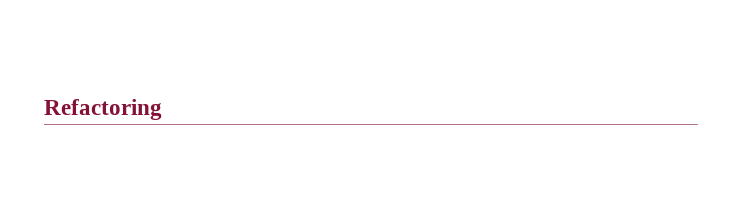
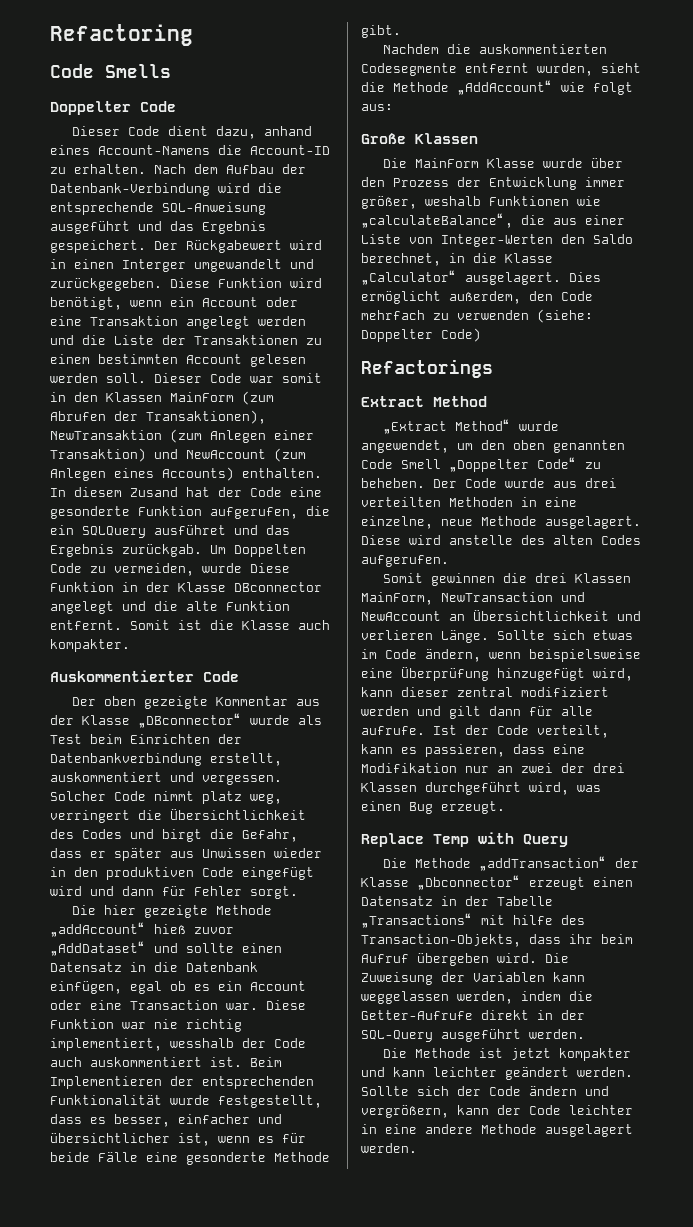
(162, 109) none -> [50,64,171,78] [50,101,176,115] [72,126,313,139] [50,145,330,155] [50,164,306,174] [50,183,282,196] [50,202,266,215] [50,221,266,234] [50,240,322,253] [50,259,314,272] [50,278,322,291] [50,297,298,310] [50,316,306,329] [50,335,322,345] [50,354,306,367] [50,373,322,383] [50,391,274,405] [50,410,266,424] [50,429,314,443] [50,448,306,462] [50,467,322,481] [50,487,322,497] [50,506,330,519] [50,525,290,538] [50,544,306,557] [50,563,290,576] [50,582,322,592] [50,601,290,614] [50,620,330,630] [50,639,130,652] [50,670,239,682] [72,696,321,709] [50,713,322,728] [50,734,242,744] [50,753,282,766] [50,772,282,785] [50,791,282,804] [50,809,306,823] [50,829,298,842] [50,848,322,861] [50,867,314,880] [50,886,298,899] [72,905,273,918] [50,922,234,937] [50,941,282,956] [50,962,258,972] [50,981,306,994] [50,1000,306,1010] [50,1019,242,1032] [50,1038,306,1051] [50,1057,282,1067] [50,1076,314,1089] [50,1095,322,1108] [50,1114,282,1127] [50,1133,306,1146] [50,1152,330,1165] [361,25,401,38] [383,44,608,54] [361,63,641,76] [361,80,633,95] [361,104,393,111] [361,133,478,144] [383,158,624,168] [361,177,625,190] [361,196,601,209] [361,213,625,228] [361,234,633,247] [361,253,553,266] [361,270,601,285] [361,291,593,304] [361,309,593,323] [361,328,481,342] [361,359,493,378] [361,396,487,407] [383,419,560,434] [361,440,625,453] [361,457,601,472] [361,478,617,488] [361,497,577,507] [361,516,641,529] [361,535,641,545] [361,555,449,567] [383,573,632,586] [361,592,585,605] [361,610,641,621] [361,630,633,643] [361,649,641,662] [361,667,633,681] [361,687,609,697] [361,706,593,719] [361,725,609,738] [361,744,585,757] [361,763,625,773] [361,782,601,795] [361,801,505,814] [361,832,568,847] [383,856,640,871] [361,875,633,890] [361,896,553,906] [361,913,585,928] [361,934,633,947] [361,953,569,966] [361,972,585,985] [361,991,593,1004] [361,1010,585,1020] [361,1029,585,1042] [383,1048,632,1061] [361,1067,633,1080] [361,1086,609,1096] [361,1105,633,1118] [361,1124,633,1137] [361,1143,417,1153] // Code Smells // Doppelter Code // Dieser Code dient dazu, anhand eines Account-Namens die Account-ID zu erhalten. Nach dem Aufbau der Datenbank-Verbindung wird die entsprechende SQL-Anweisung ausgeführt und das Ergebnis gespeichert. Der Rückgabewert wird in einen Interger umgewandelt und zurückgegeben. Diese Funktion wird benötigt, wenn ein Account oder eine Transaktion angelegt werden und die Liste der Transaktionen zu einem bestimmten Account gelesen werden soll. Dieser Code war somit in den Klassen MainForm (zum Abrufen der Transaktionen), NewTransaktion (zum Anlegen einer Transaktion) und NewAccount (zum Anlegen eines Accounts) enthalten. In diesem Zusand hat der Code eine gesonderte Funktion aufgerufen, die ein SQLQuery ausführet und das Ergebnis zurückgab. Um Doppelten Code zu vermeiden, wurde Diese Funktion in der Klasse DBconnector angelegt und die alte Funktion entfernt. Somit ist die Klasse auch kompakter. // Auskommentierter Code // Der oben gezeigte Kommentar aus der Klasse „DBconnector“ wurde als Test beim Einrichten der Datenbankverbindung erstellt, auskommentiert und vergessen. Solcher Code nimmt platz weg, verringert die Übersichtlichkeit des Codes und birgt die Gefahr, dass er später aus Unwissen wieder in den produktiven Code eingefügt wird und dann für Fehler sorgt. // Die hier gezeigte Methode „addAccount“ hieß zuvor „AddDataset“ und sollte einen Datensatz in die Datenbank einfügen, egal ob es ein Account oder eine Transaction war. Diese Funktion war nie richtig implementiert, wesshalb der Code auch auskommentiert ist. Beim Implementieren der entsprechenden Funktionalität wurde festgestellt, dass es besser, einfacher und übersichtlicher ist, wenn es für beide Fälle eine gesonderte Methode gibt. // Nachdem die auskommentierten Codesegmente entfernt wurden, sieht die Methode „AddAccount“ wie folgt aus: // Große Klassen // Die MainForm Klasse wurde über den Prozess der Entwicklung immer größer, weshalb Funktionen wie „calculateBalance“, die aus einer Liste von Integer-Werten den Saldo berechnet, in die Klasse „Calculator“ ausgelagert. Dies ermöglicht außerdem, den Code mehrfach zu verwenden (siehe: Doppelter Code) // Refactorings // Extract Method // „Extract Method“ wurde angewendet, um den oben genannten Code Smell „Doppelter Code“ zu beheben. Der Code wurde aus drei verteilten Methoden in eine einzelne, neue Methode ausgelagert. Diese wird anstelle des alten Codes aufgerufen. // Somit gewinnen die drei Klassen MainForm, NewTransaction und NewAccount an Übersichtlichkeit und verlieren Länge. Sollte sich etwas im Code ändern, wenn beispielsweise eine Überprüfung hinzugefügt wird, kann dieser zentral modifiziert werden und gilt dann für alle aufrufe. Ist der Code verteilt, kann es passieren, dass eine Modifikation nur an zwei der drei Klassen durchgeführt wird, was einen Bug erzeugt. // Replace Temp with Query // Die Methode „addTransaction“ der Klasse „Dbconnector“ erzeugt einen Datensatz in der Tabelle „Transactions“ mit hilfe des Transaction-Objekts, dass ihr beim Aufruf übergeben wird. Die Zuweisung der Variablen kann weggelassen werden, indem die Getter-Aufrufe direkt in der SQL-Query ausgeführt werden. // Die Methode ist jetzt kompakter und kann leichter geändert werden. Sollte sich der Code ändern und vergrößern, kann der Code leichter in eine andere Methode ausgelagert werden.

